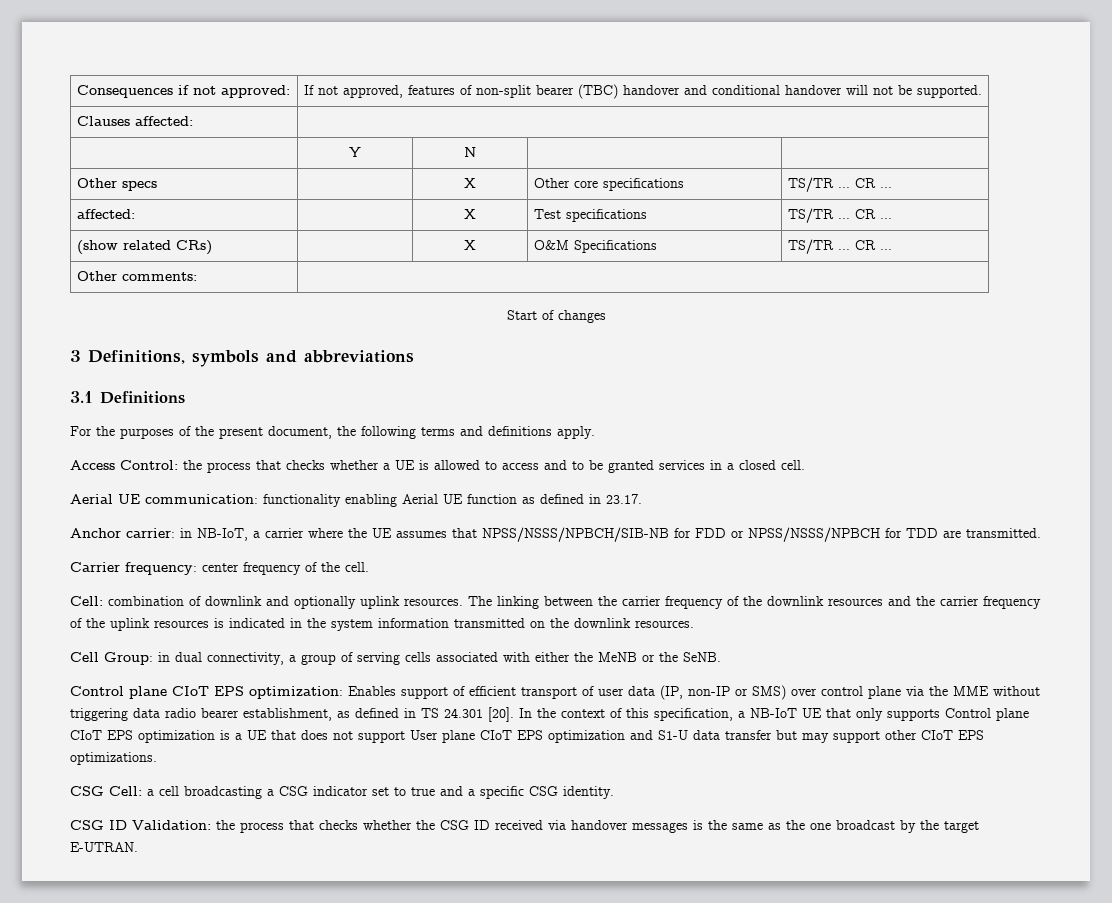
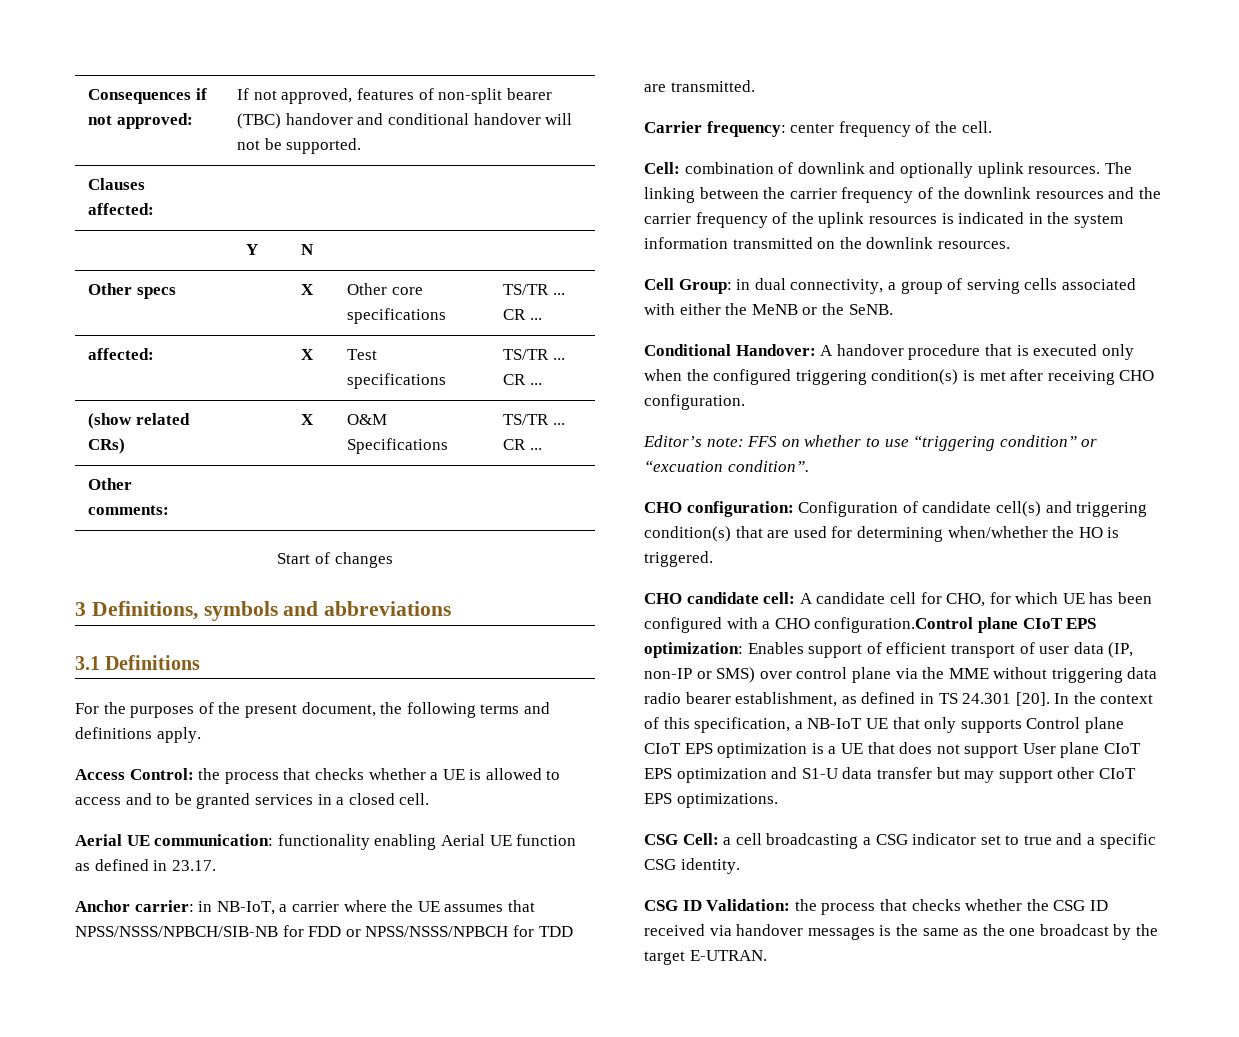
[70,686,124,696] Control -> [644,344,1134,360] [644,369,1155,385] [644,394,745,410] [643,435,1098,451] [644,460,809,472] [644,501,1148,517] [644,526,1120,542] [644,551,713,567] [644,592,1153,607] [644,617,974,633] Conditional Handover: A handover procedure that is executed only when the configured triggering condition(s) is met after receiving CHO configuration. // Editor’s note: FFS on whether to use “triggering condition” or “excuation condition”. // CHO configuration: Configuration of candidate cell(s) and triggering condition(s) that are used for determining when/whether the HO is triggered. // CHO candidate cell: A candidate cell for CHO, for which UE has been configured with a CHO configuration.Control

